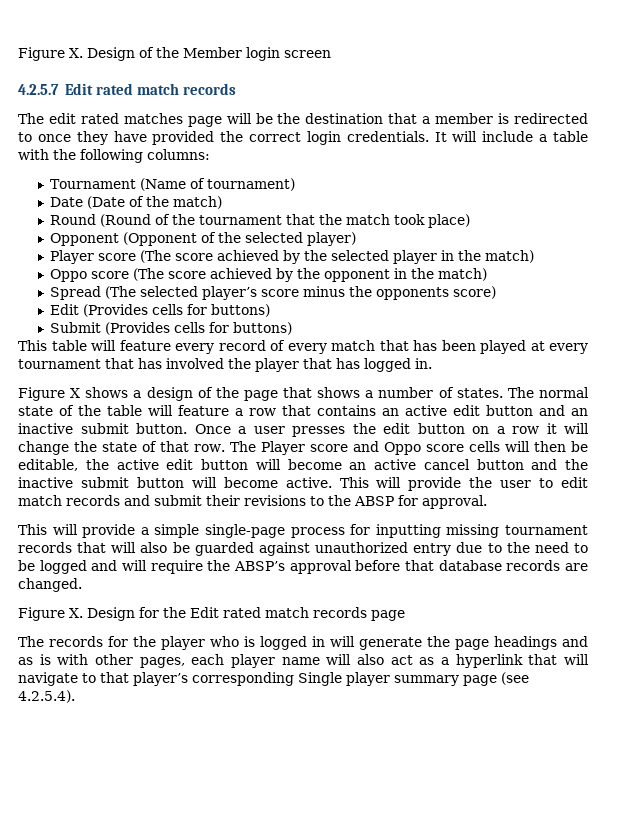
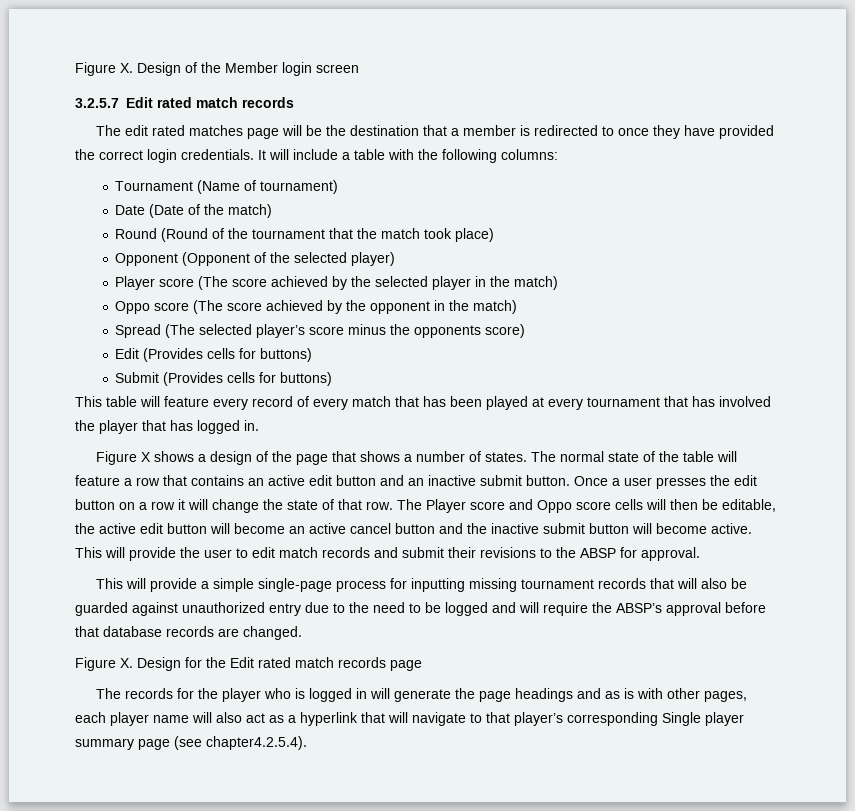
[18,84,59,95] 4.2.5.7 -> [75,98,119,108] 3.2.5.7
[18,690,75,703] 4.2.5.4). -> [206,736,307,750] chapter4.2.5.4).

